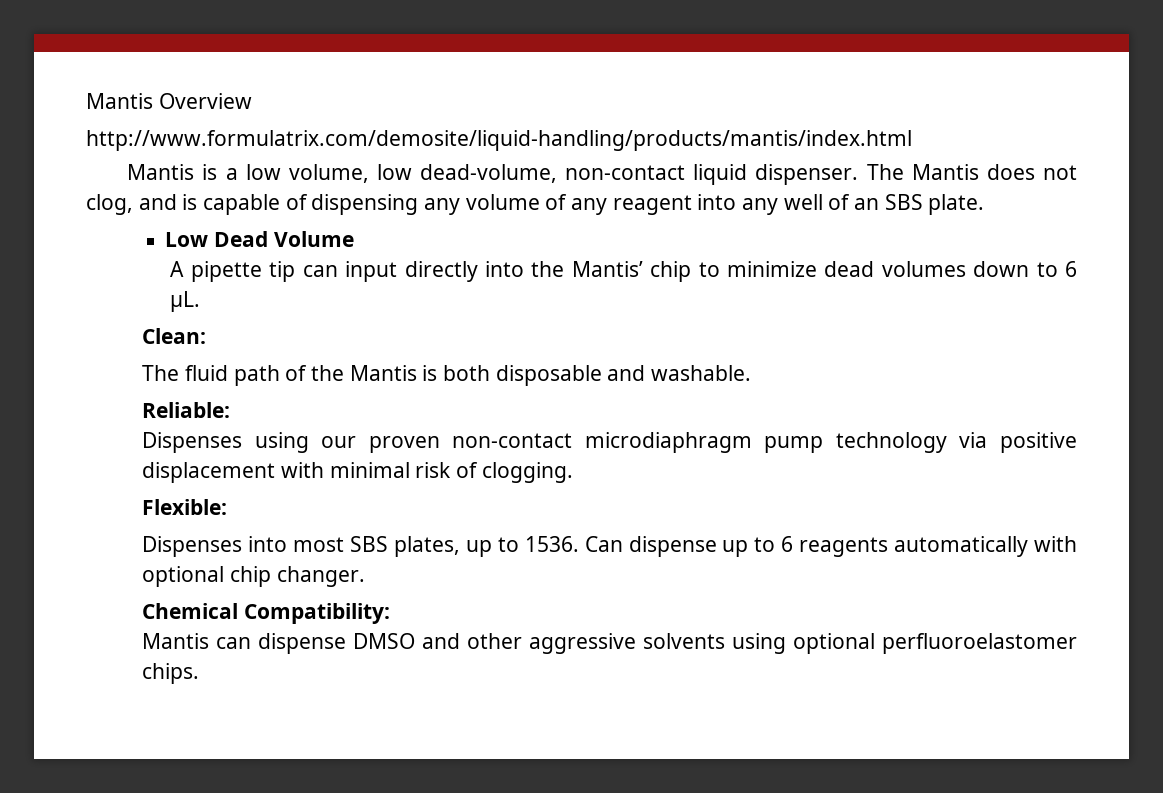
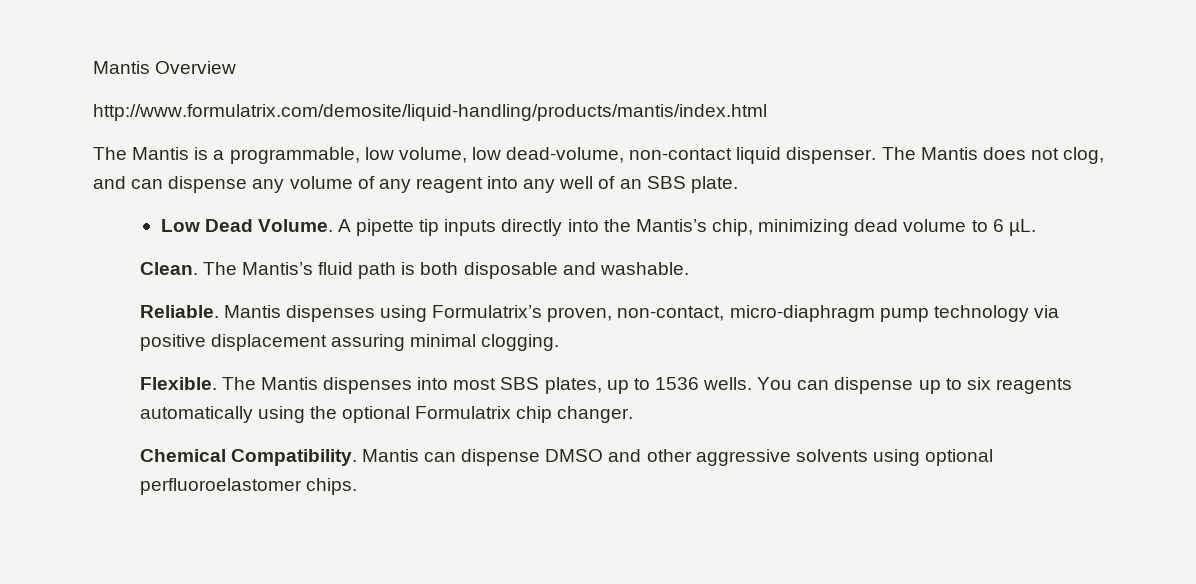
(912, 140) none -> [93,147,127,160] The
(238, 174) none -> [229,147,360,164] programmable,
[182,194,419,215] is capable of dispensing -> [131,176,248,193] can dispense
[273,231,354,247] Volume // -> [257,219,333,232] Volume.
[302,261,398,282] can input -> [444,219,497,236] inputs
[571,261,1077,282] [170,291,201,312] [142,328,207,344] [142,365,417,386] Mantis’ chip to minimize dead volumes down to 6 µL. // Clean: // The fluid path of the Mantis -> [635,219,1036,236] [139,262,397,279] Mantis’s chip, minimizing dead volume to 6 µL. // Clean. The Mantis’s fluid path
[142,402,231,418] [142,432,752,453] Reliable: // Dispenses using our proven non-contact microdiaphragm -> [139,305,875,322] Reliable. Mantis dispenses using Formulatrix’s proven, non-contact, micro-diaphragm
[280,462,573,483] [142,499,228,515] [142,536,243,557] with minimal risk of clogging. // Flexible: // Dispenses -> [330,334,560,351] [139,377,413,394] assuring minimal clogging. // Flexible. The Mantis dispenses
[524,536,623,552] 1536. Can -> [654,377,830,390] 1536 wells. You can
[781,536,794,552] 6 -> [966,377,991,390] six
[1034,536,1077,552] [142,566,225,587] with optional -> [257,406,512,423] using the optional Formulatrix
[243,603,390,624] Compatibility: // -> [230,449,357,466] Compatibility.

